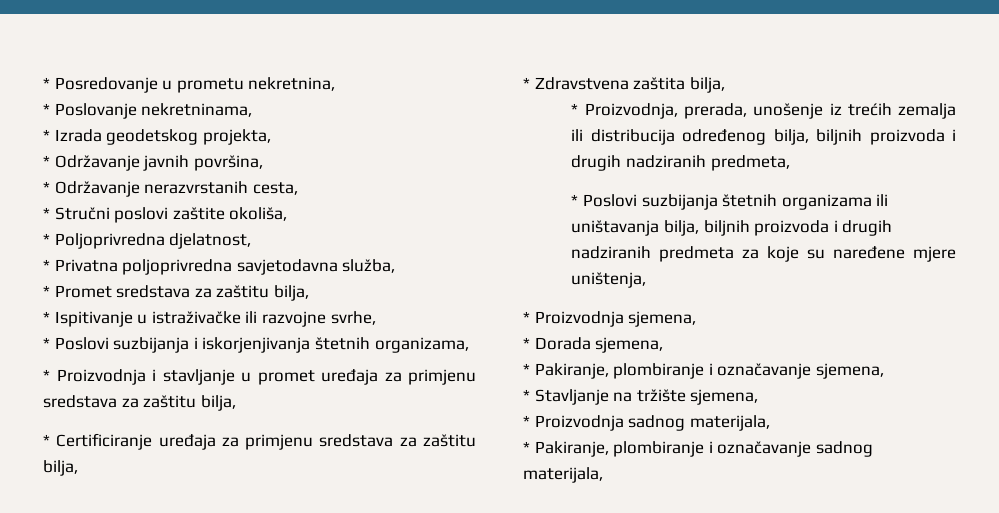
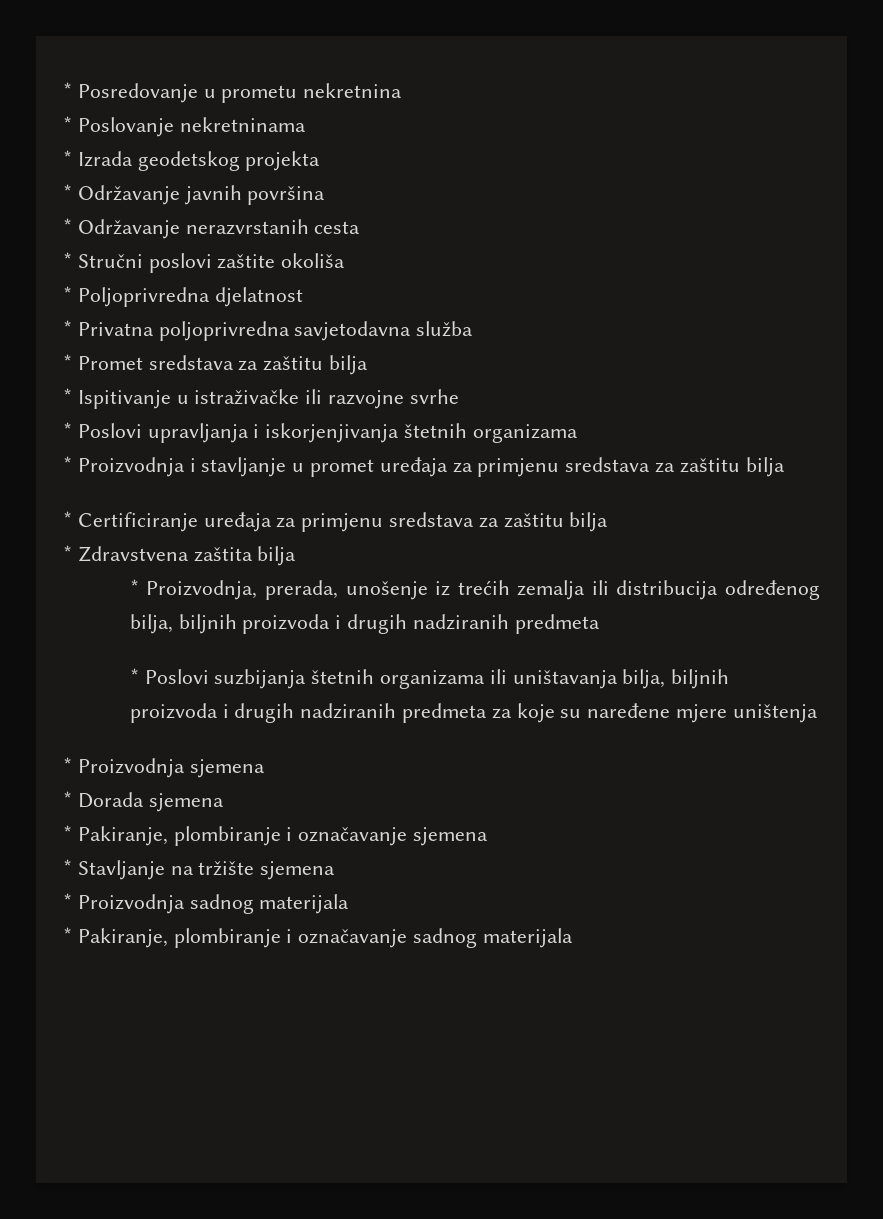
[248,77,336,91] nekretnina, -> [303,83,403,98] nekretnina
[141,103,253,117] nekretninama, -> [179,117,306,132] nekretninama
[202,129,271,145] projekta, -> [245,151,321,171] projekta
[193,155,263,171] površina, -> [247,186,326,205] površina
[252,182,298,195] cesta, -> [314,221,361,234] cesta
[229,207,288,221] okoliša, -> [281,253,346,268] okoliša
[169,233,252,249] djelatnost, -> [214,287,303,307] djelatnost
[342,259,396,273] služba, -> [416,321,474,337] služba
[273,285,309,301] bilja, -> [329,355,369,375] bilja
[330,311,376,325] [43,337,190,353] svrhe, // * Poslovi suzbijanja -> [409,389,459,404] [63,422,249,443] svrhe // * Poslovi upravljanja
[374,337,469,353] organizama, -> [472,424,578,443] organizama
[200,395,236,411] bilja, -> [745,457,785,477] bilja
[43,460,78,476] bilja, -> [569,512,609,532] bilja
[689,77,725,93] bilja, -> [257,546,297,566] bilja
[710,155,790,171] predmeta, -> [514,614,600,634] predmeta
[571,272,647,288] [523,311,697,327] uništenja, // * Proizvodnja sjemena, -> [732,704,818,723] [63,757,265,778] uništenja // * Proizvodnja sjemena
[595,337,664,353] [523,363,884,379] sjemena, // * Pakiranje, plombiranje i označavanje sjemena, -> [148,793,224,812] [63,825,489,846] sjemena // * Pakiranje, plombiranje i označavanje sjemena
[690,389,759,405] sjemena, -> [260,861,336,880] sjemena
[689,415,770,431] materijala, -> [259,894,350,914] materijala
[523,467,603,483] materijala, -> [482,928,573,948] materijala

